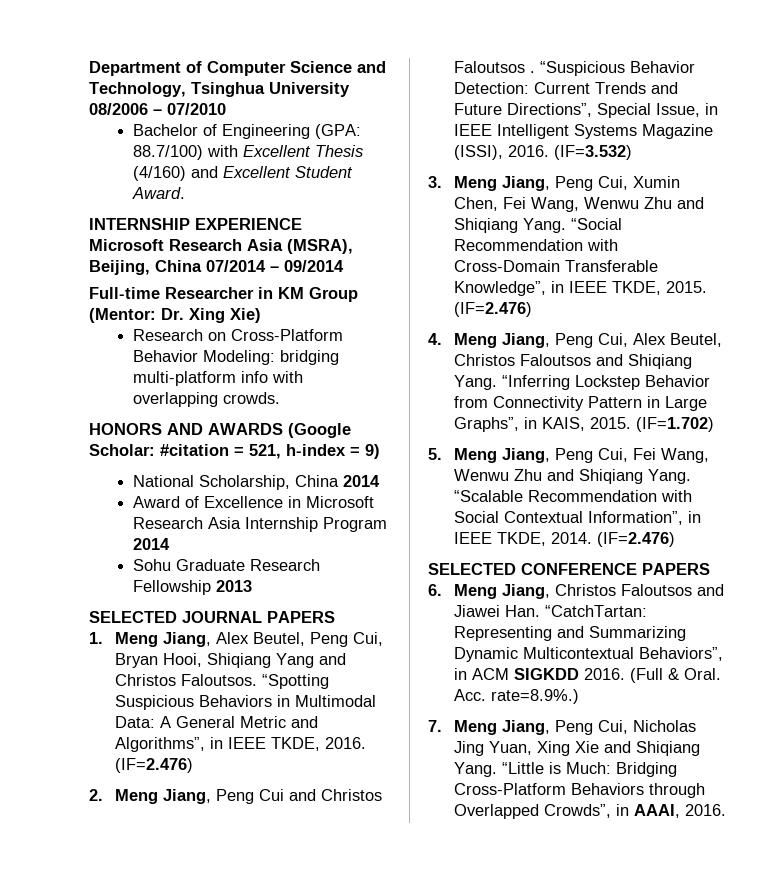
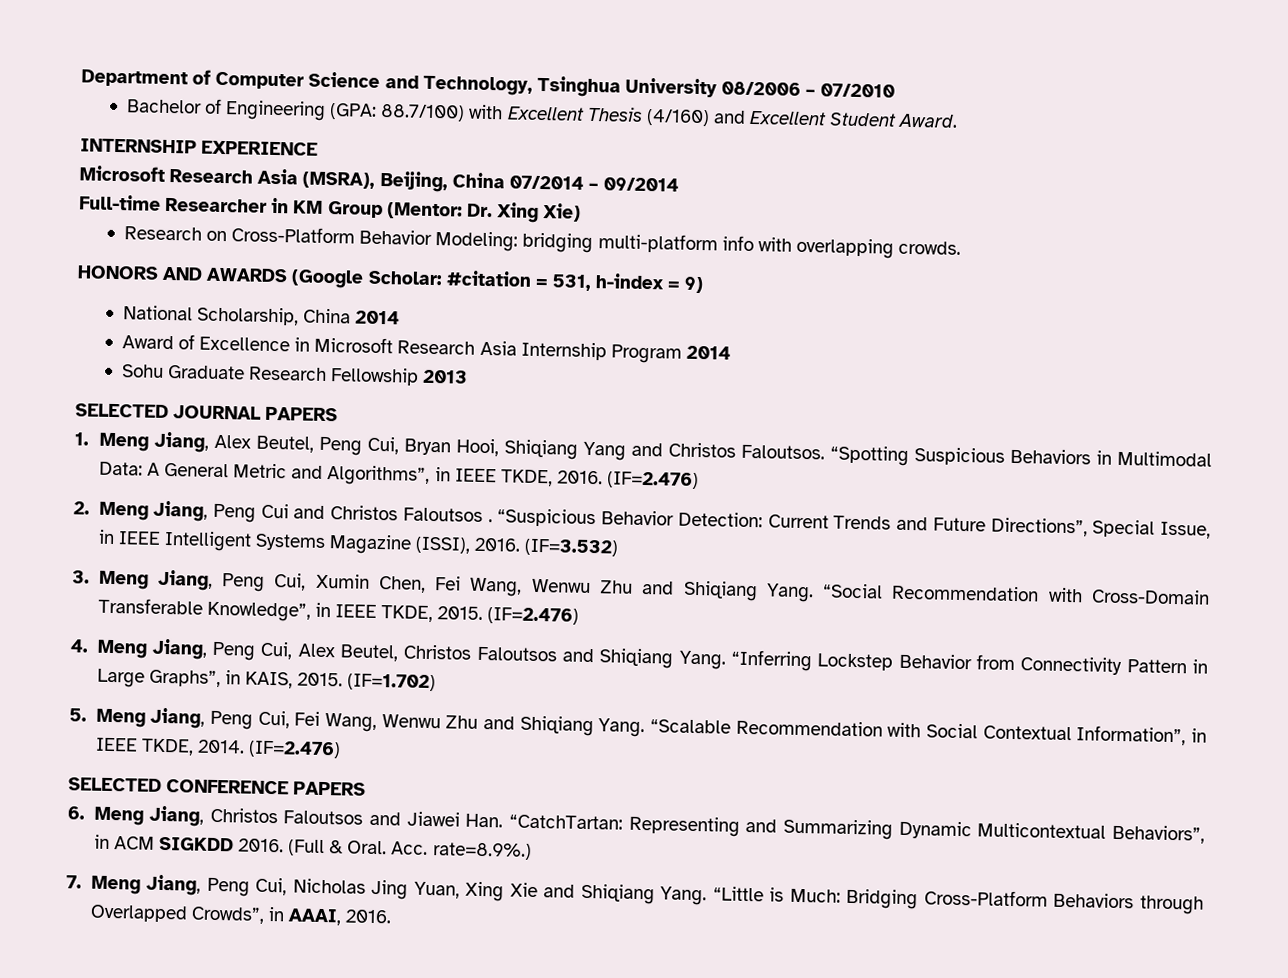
[249,444,281,459] 521, -> [551,274,592,291] 531,

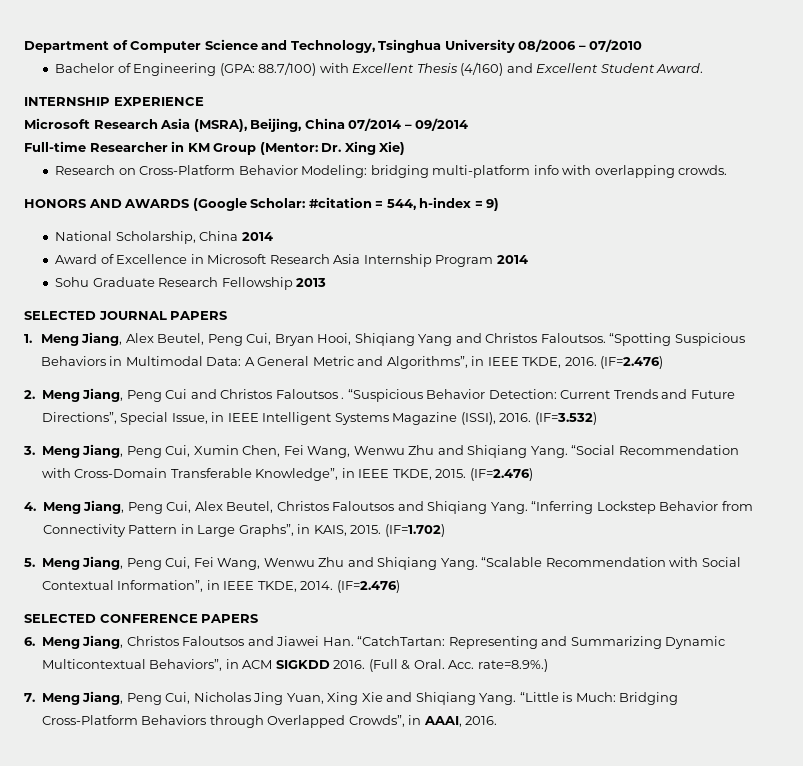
[551,274,592,291] 531, -> [386,199,416,210] 544,

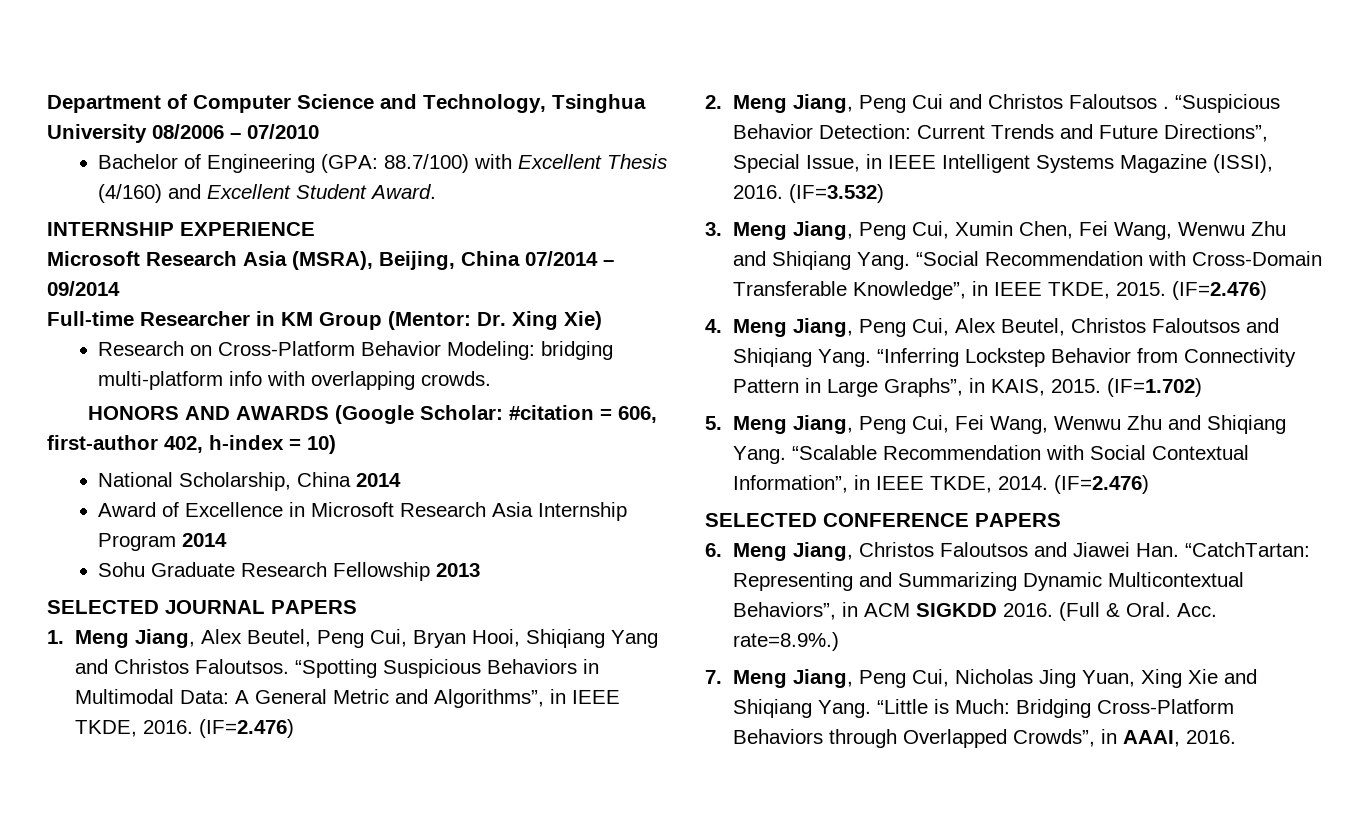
[386,199,416,210] 544, -> [618,406,658,423] [47,435,203,453] 606, first-author 402,
[486,198,500,211] 9) -> [307,435,336,454] 10)

